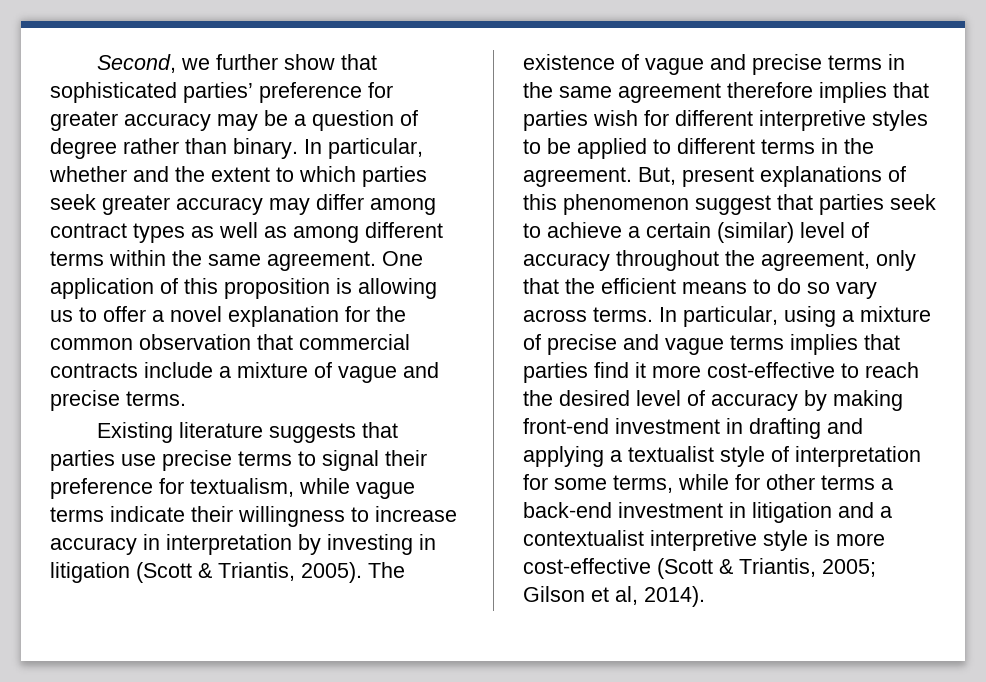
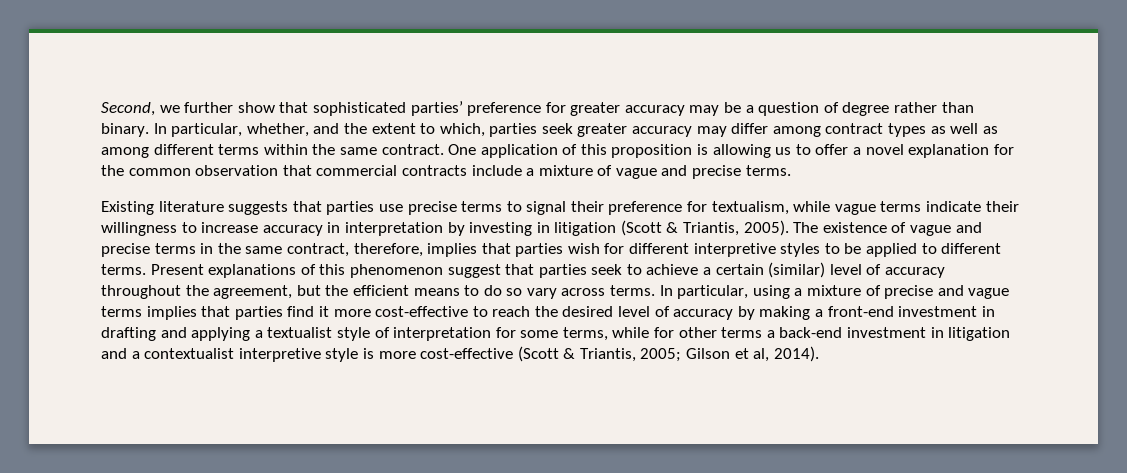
[49,166,127,182] whether -> [246,123,309,137] whether,
[299,166,356,182] which -> [439,123,485,137] which,
[267,251,376,271] agreement. -> [381,144,444,155] contract.
[618,82,813,103] agreement therefore -> [286,243,423,257] contract, therefore,
[761,138,874,154] [523,167,754,187] terms in the agreement. But, present -> [101,264,204,275] terms. Present
[876,250,916,271] [523,278,559,294] only that -> [296,285,321,296] but
(903, 400) none -> [815,309,824,317] a

